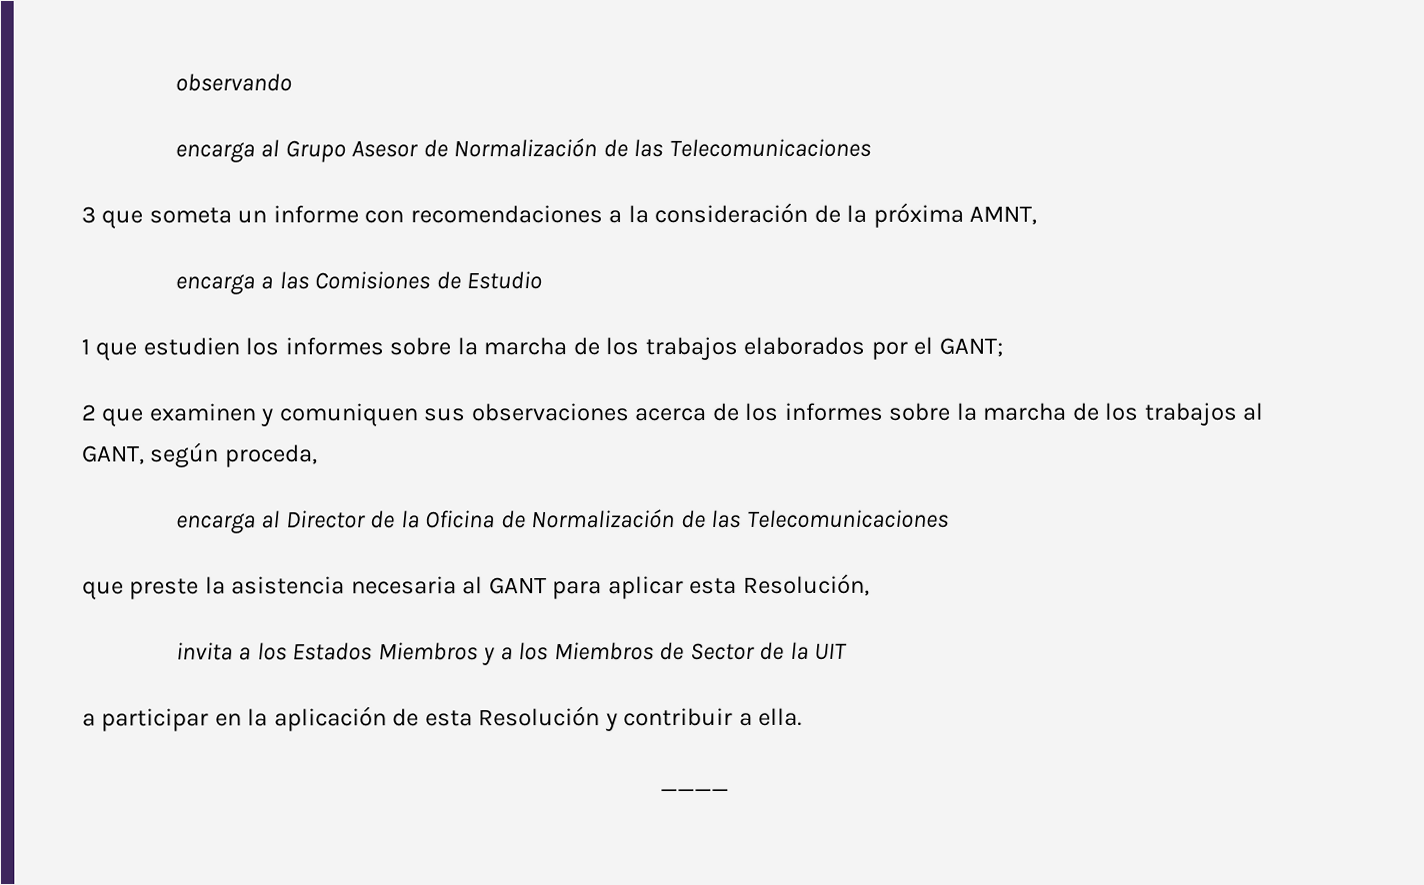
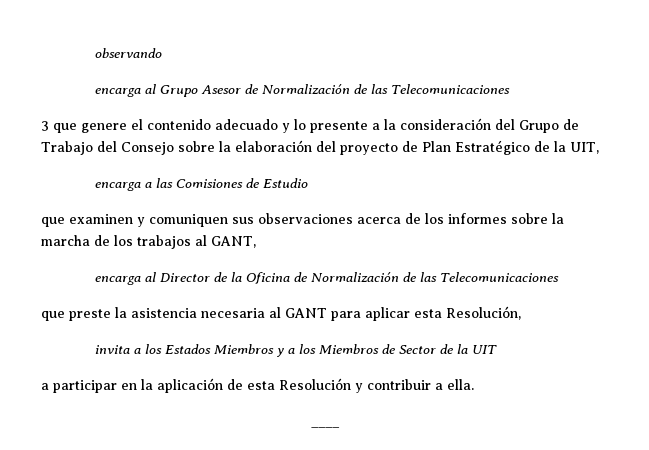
[148,202,1038,228] someta un informe con recomendaciones a la consideración de la próxima AMNT, -> [81,118,579,133] [41,140,599,155] genere el contenido adecuado y lo presente a la consideración del Grupo de Trabajo del Consejo sobre la elaboración del proyecto de Plan Estratégico de la UIT,
[81,336,1003,361] [81,404,96,421] 1 que estudien los informes sobre la marcha de los trabajos elaborados por el GANT; // 2 -> (308, 183) none
[149,442,318,468] según proceda, -> (256, 242) none

